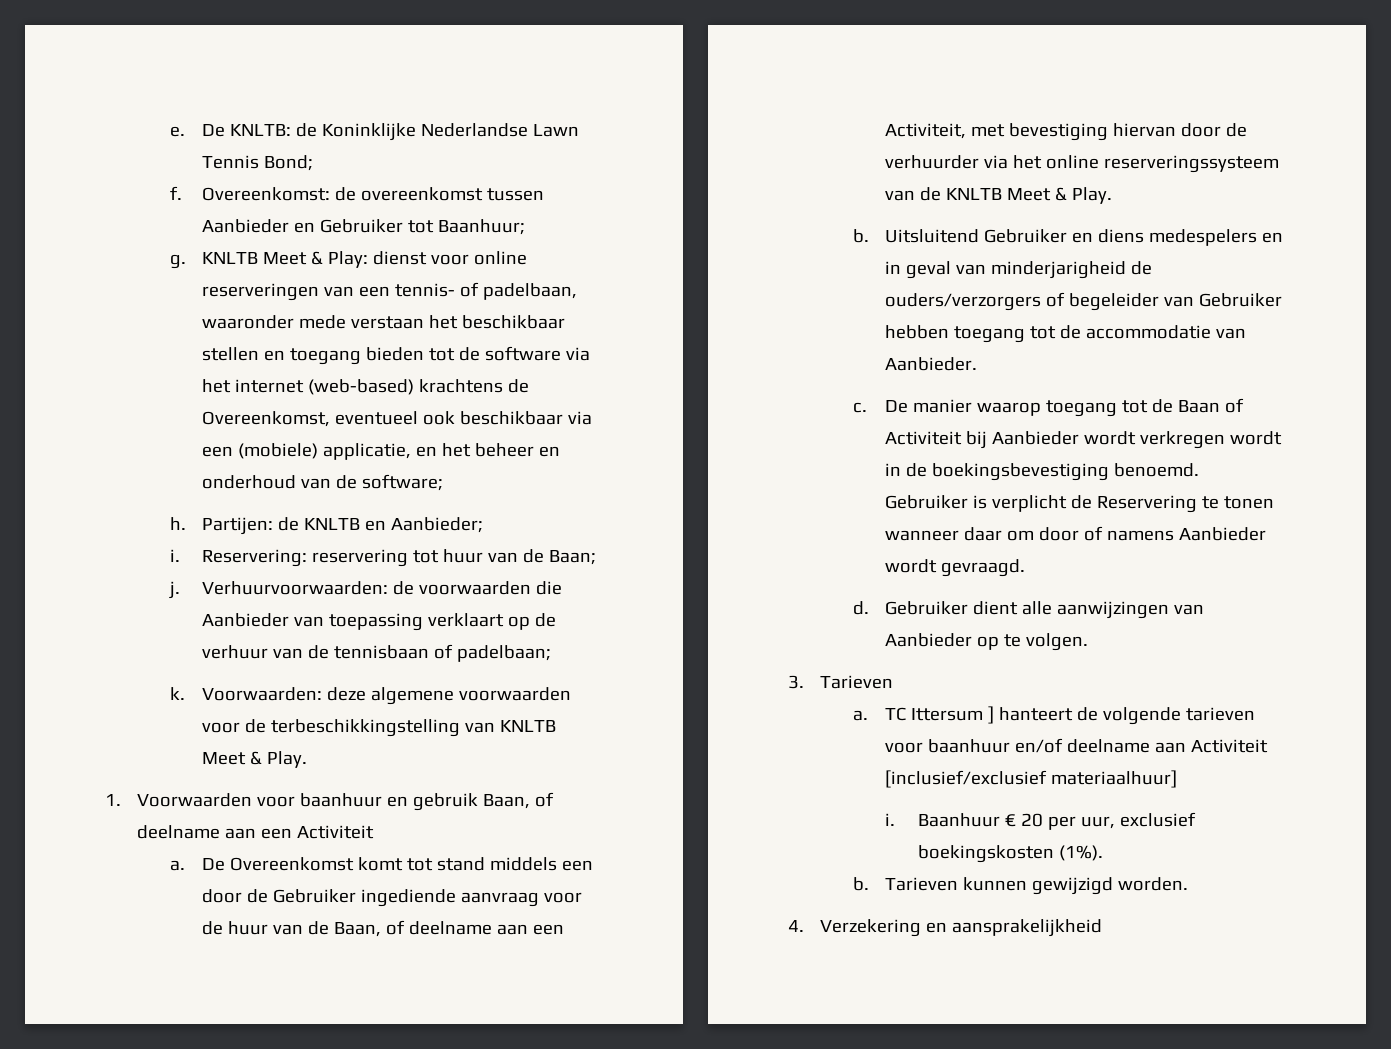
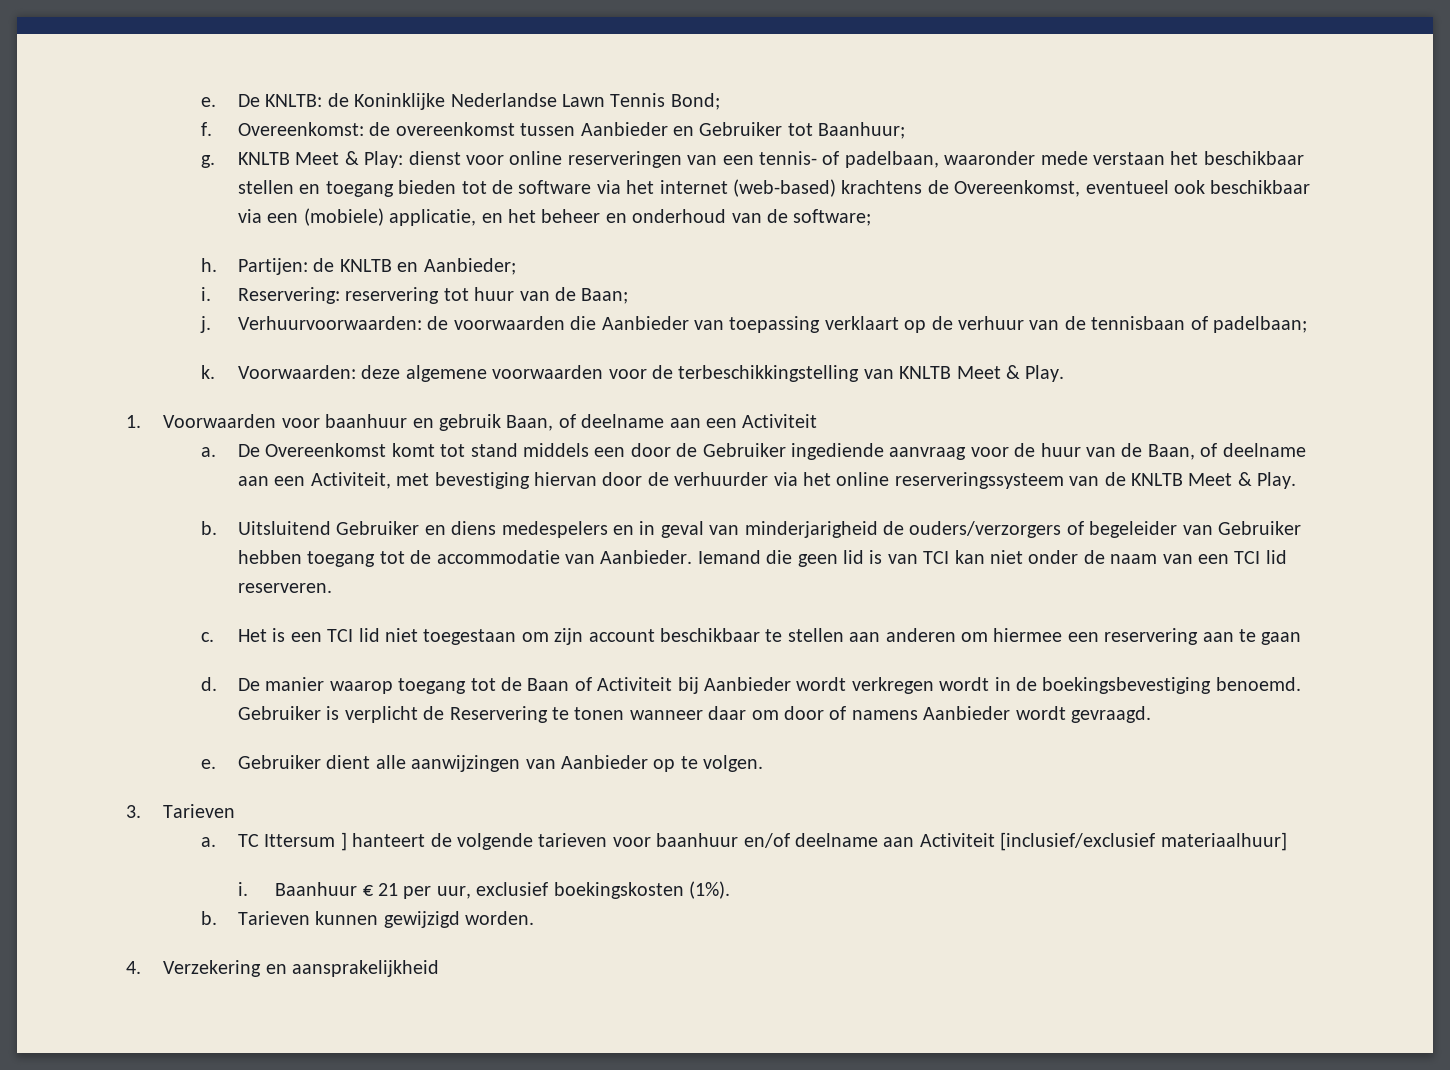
[852,402,867,413] // c. -> [697,550,1287,567] [237,583,332,593] [200,628,1302,645] [200,677,217,691] Iemand die geen lid is van TCI kan niet onder de naam van een TCI lid reserveren. // c. Het is een TCI lid niet toegestaan om zijn account beschikbaar te stellen aan anderen om hiermee een reservering aan te gaan // d.
[852,601,869,615] d. -> [200,759,216,769] e.
[1020,813,1043,827] 20 -> [378,883,399,896] 21

